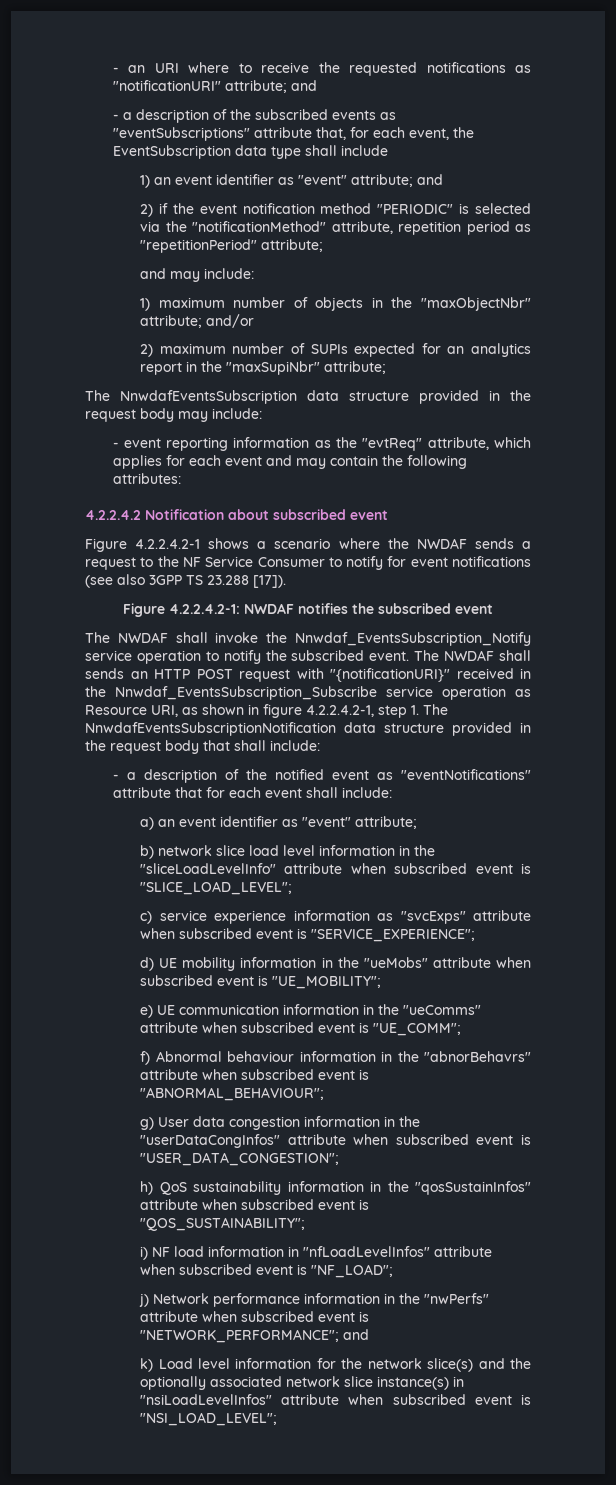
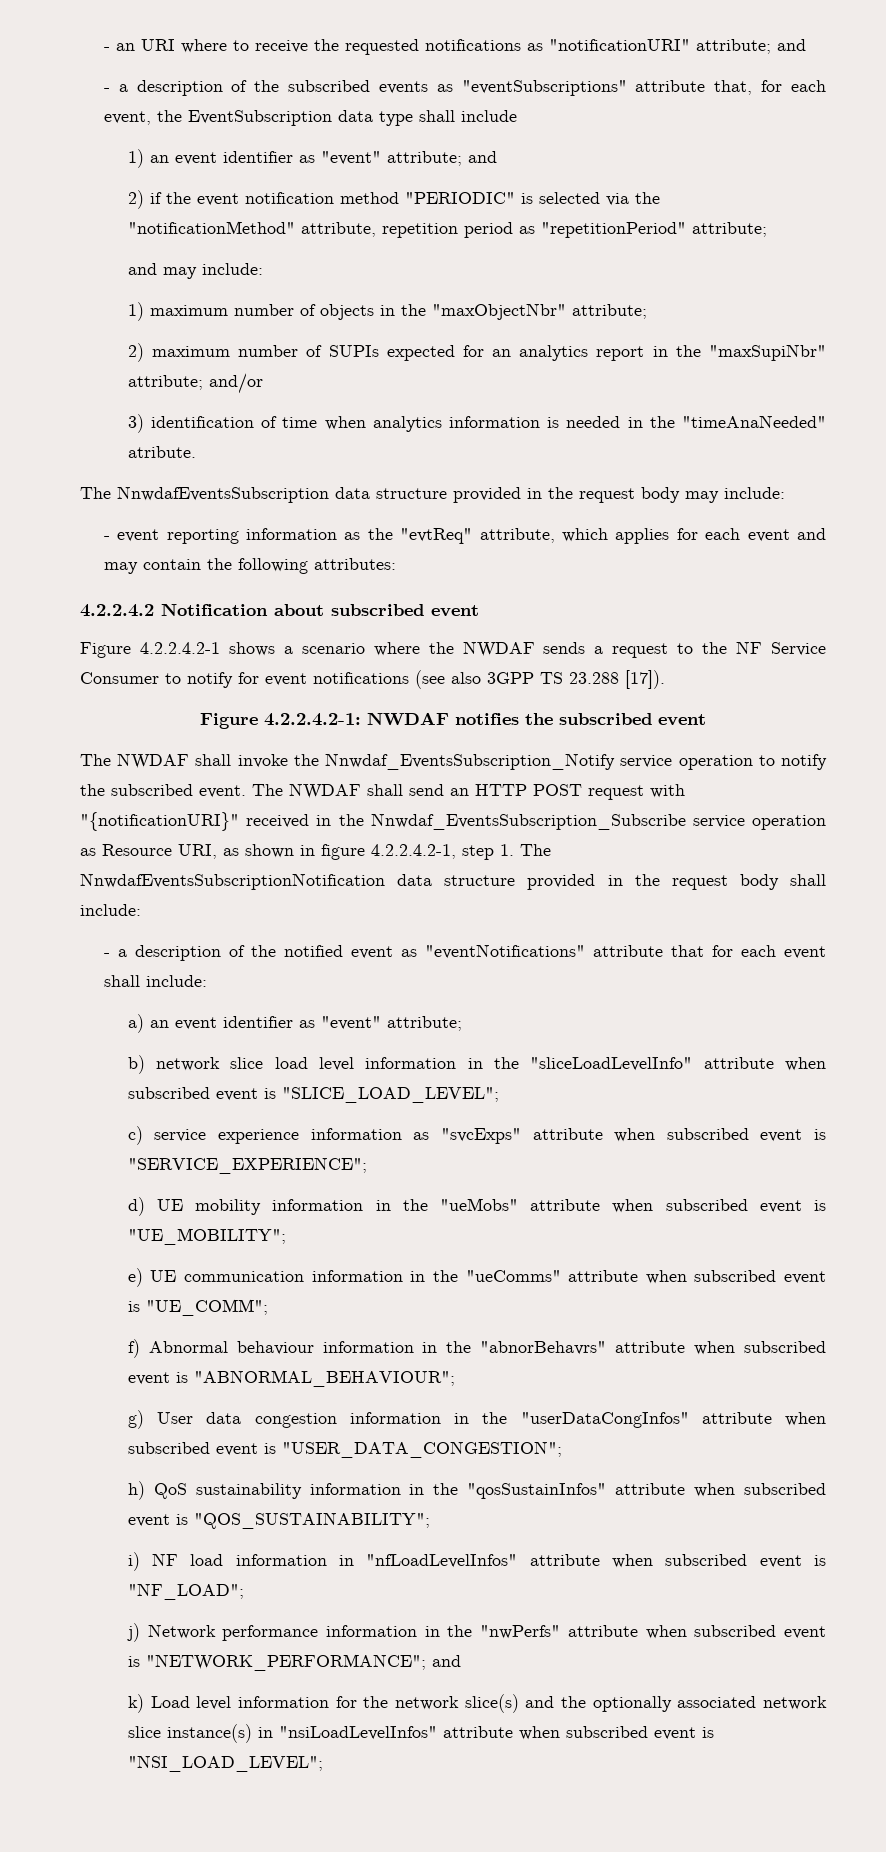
[206,314,255,328] and/or -> (647, 311) none
(387, 367) none -> [208,373,263,394] [127,414,827,433] [127,446,196,458] and/or // 3) identification of time when analytics information is needed in the "timeAnaNeeded" atribute.
[85,668,124,679] sends -> [409,784,444,796] send
[203,740,230,751] that -> (779, 882) none

